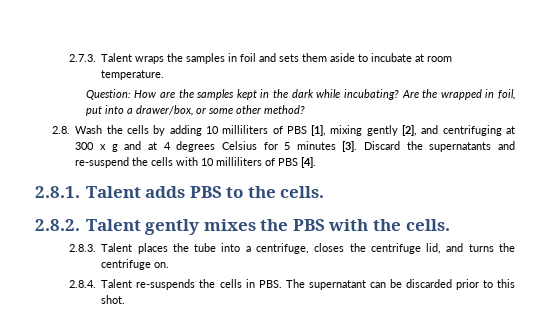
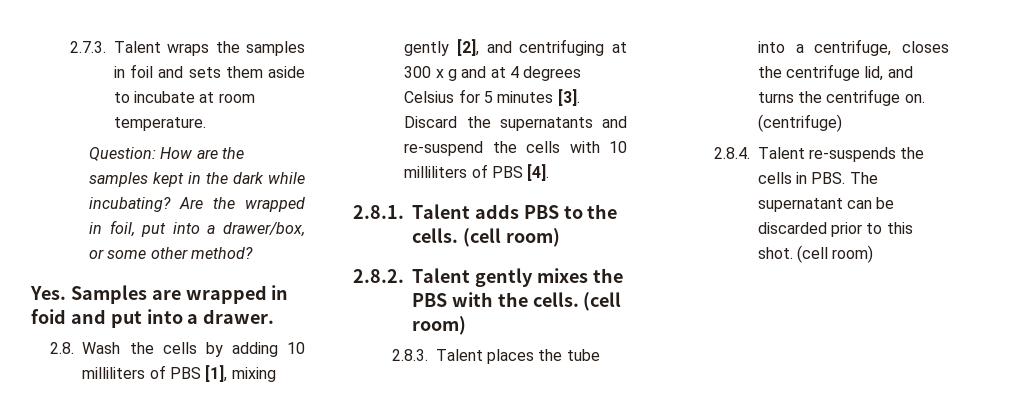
(305, 109) none -> [30,285,289,304] [31,309,275,328] // Yes. Samples are wrapped in foid and put into a drawer.
(325, 192) none -> [462,228,560,247] (cell room)
(450, 225) none -> [583,292,622,311] [412,316,466,335] (cell room)
(170, 265) none -> [757,114,842,132] (centrifuge)
(126, 299) none -> [797,245,874,263] (cell room)

